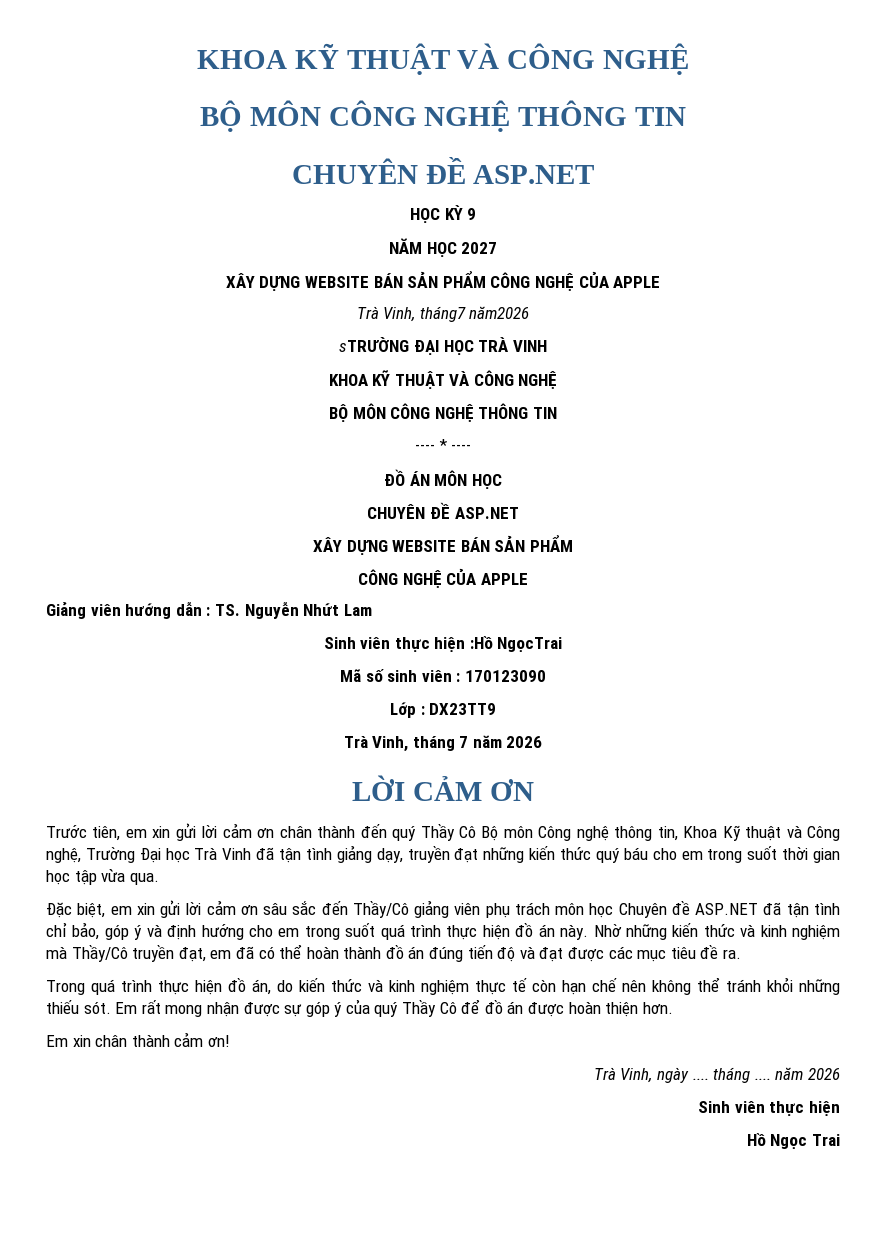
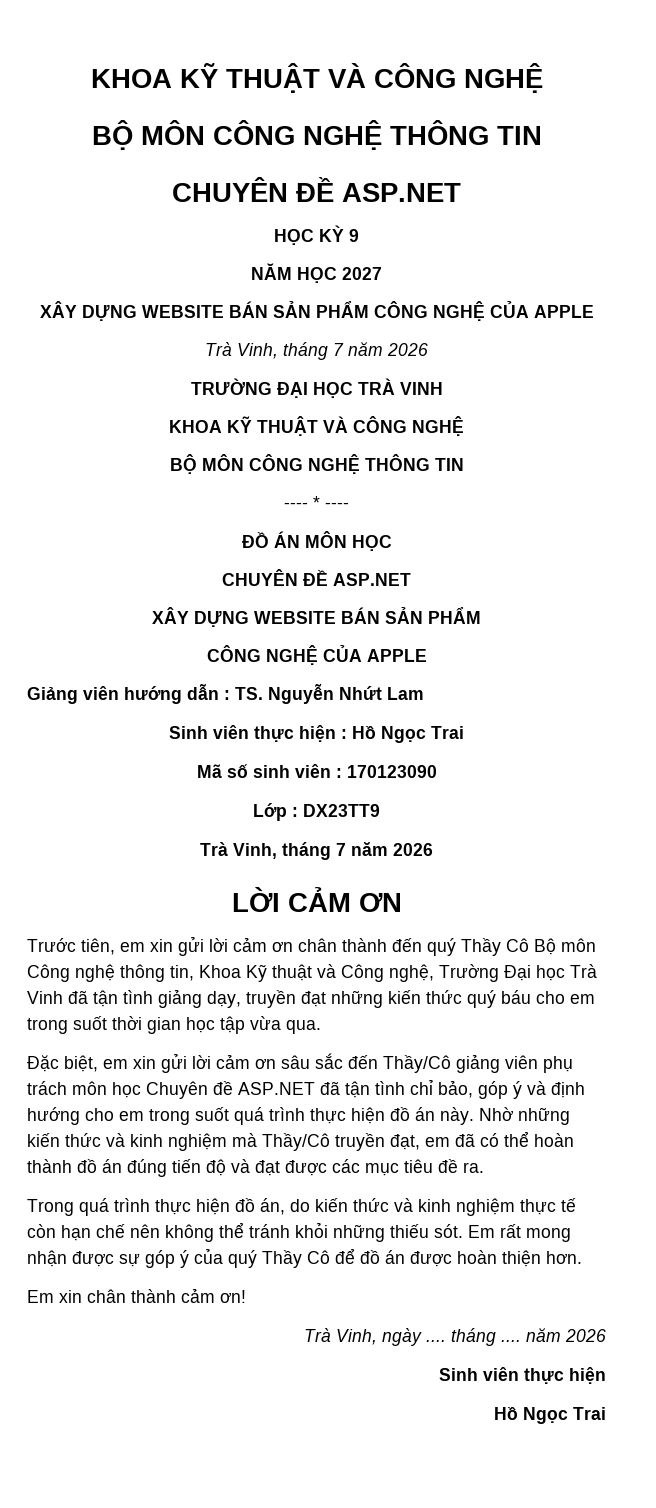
[419,306,530,322] [339,337,410,352] tháng7 năm2026 // sTRƯỜNG -> [283,342,428,360] [190,378,272,395] tháng 7 năm 2026 // TRƯỜNG
[469,636,563,652] :Hồ NgọcTrai -> [341,726,464,743] : Hồ Ngọc Trai

